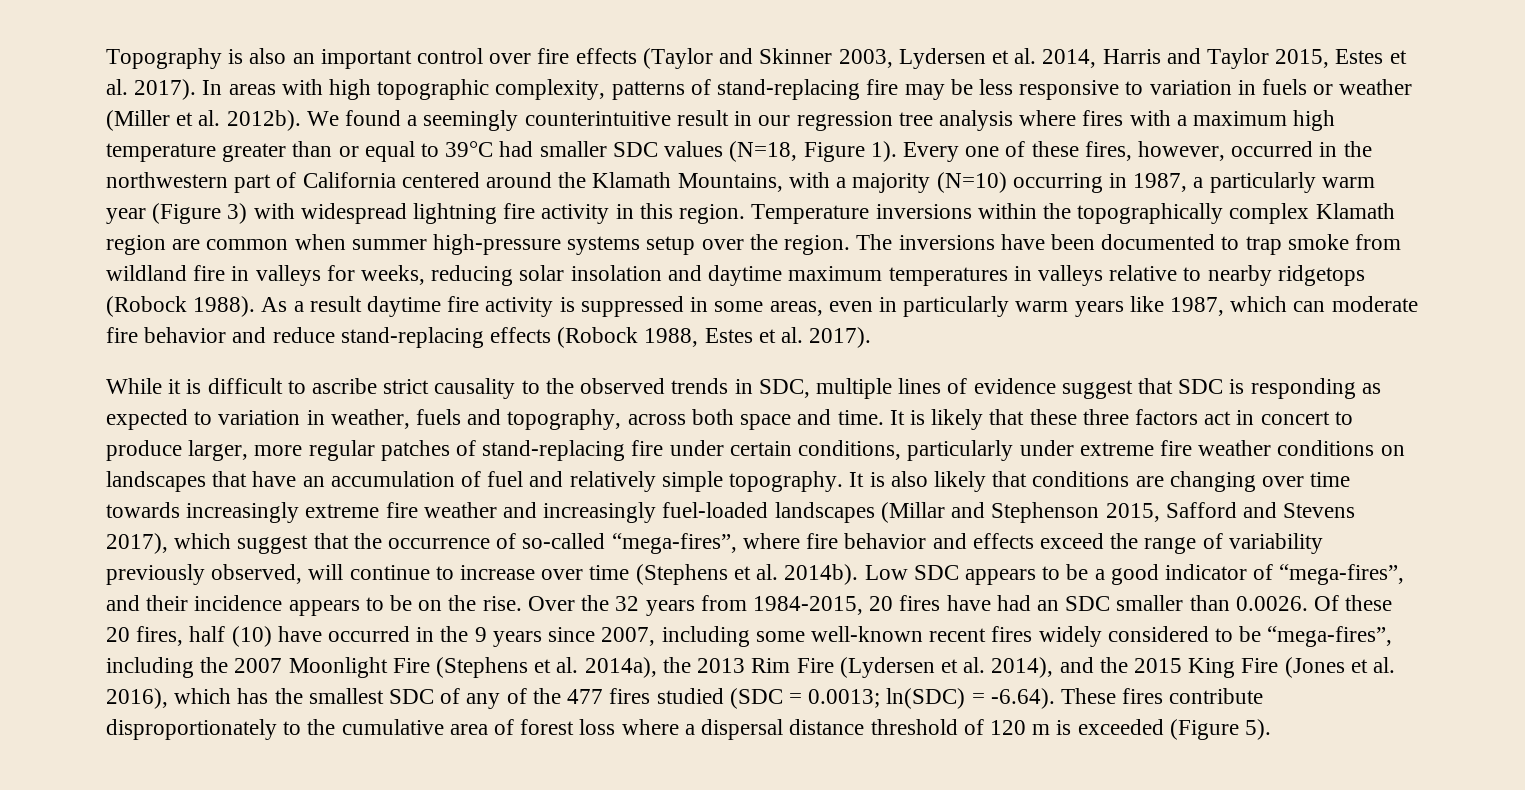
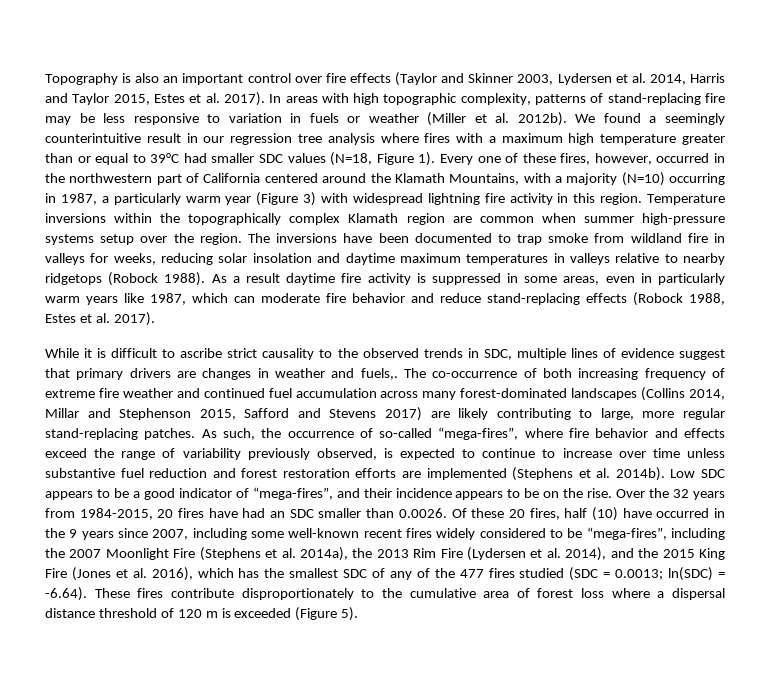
[1178,378,1381,399] [106,409,1353,430] [106,440,1405,461] [106,471,1351,492] [106,502,945,523] SDC is responding as expected to variation in weather, fuels and topography, across both space and time. It is likely that these three factors act in concert to produce larger, more regular patches of stand-replacing fire under certain conditions, particularly under extreme fire weather conditions on landscapes that have an accumulation of fuel and relatively simple topography. It is also likely that conditions are changing over time towards increasingly extreme fire weather and increasingly fuel-loaded landscapes (Millar -> [76,368,725,380] [45,387,725,401] [45,408,79,418] primary drivers are changes in weather and fuels,. The co-occurrence of both increasing frequency of extreme fire weather and continued fuel accumulation across many forest-dominated landscapes (Collins 2014, Millar
[106,533,349,554] 2017), which suggest that -> [385,407,725,421] [45,428,255,440] 2017) are likely contributing to large, more regular stand-replacing patches. As such,
[308,564,344,580] will -> [383,448,476,460] is expected to
(630, 572) none -> [686,448,725,458] [45,468,507,480] unless substantive fuel reduction and forest restoration efforts are implemented

